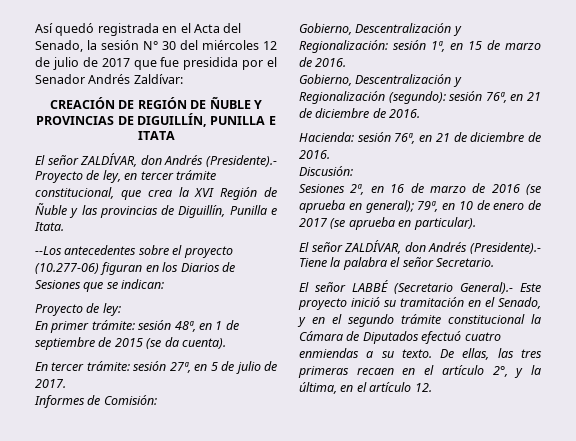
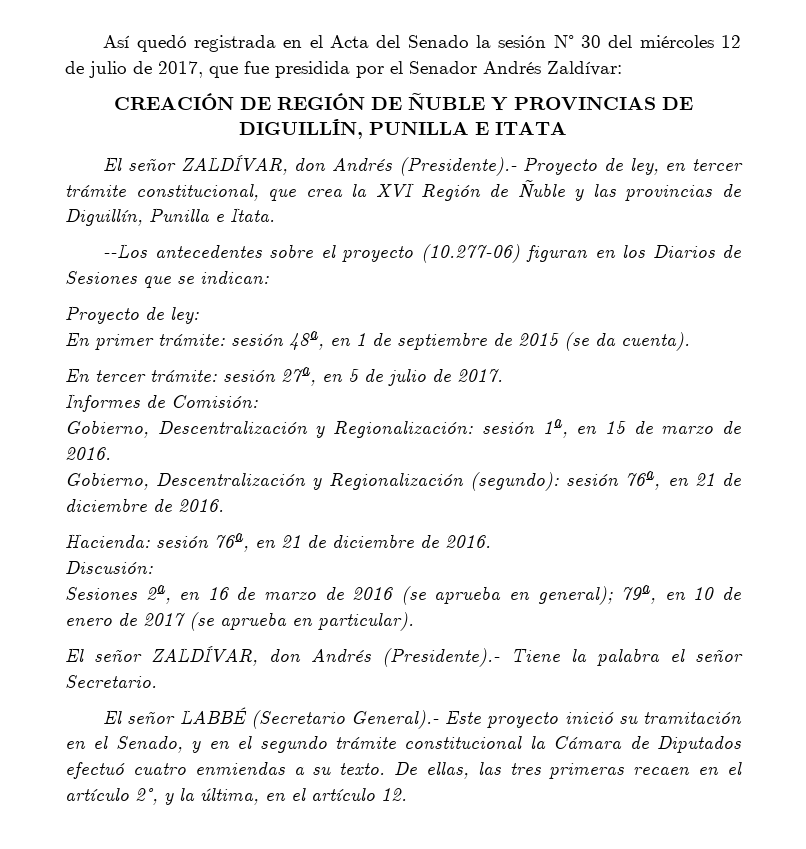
[35,40,83,52] Senado, -> [407,35,469,48] Senado
[101,58,130,67] 2017 -> [158,61,203,78] 2017,

